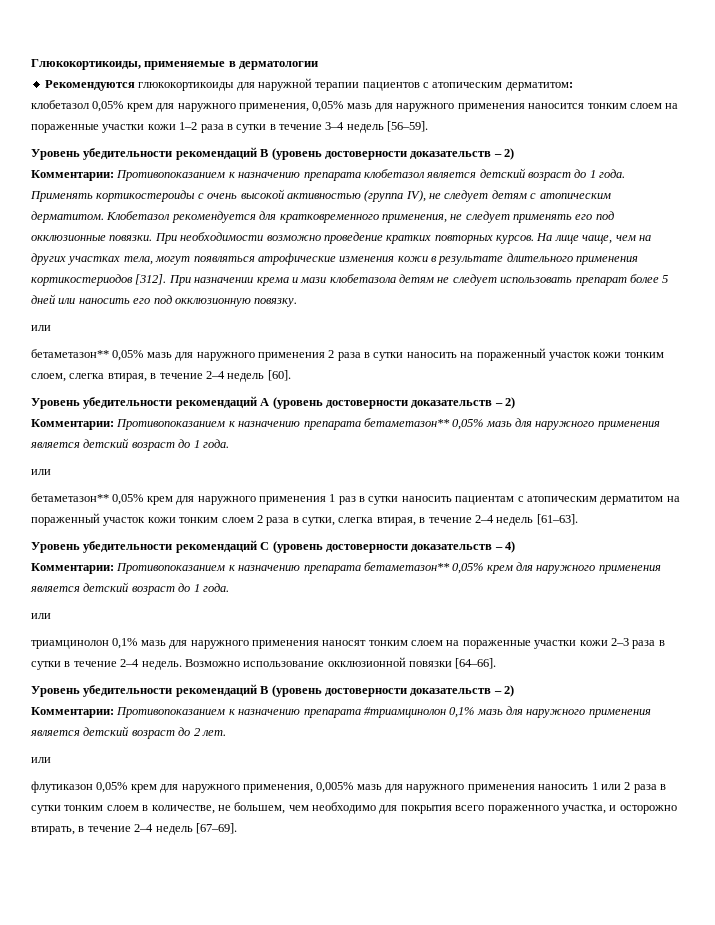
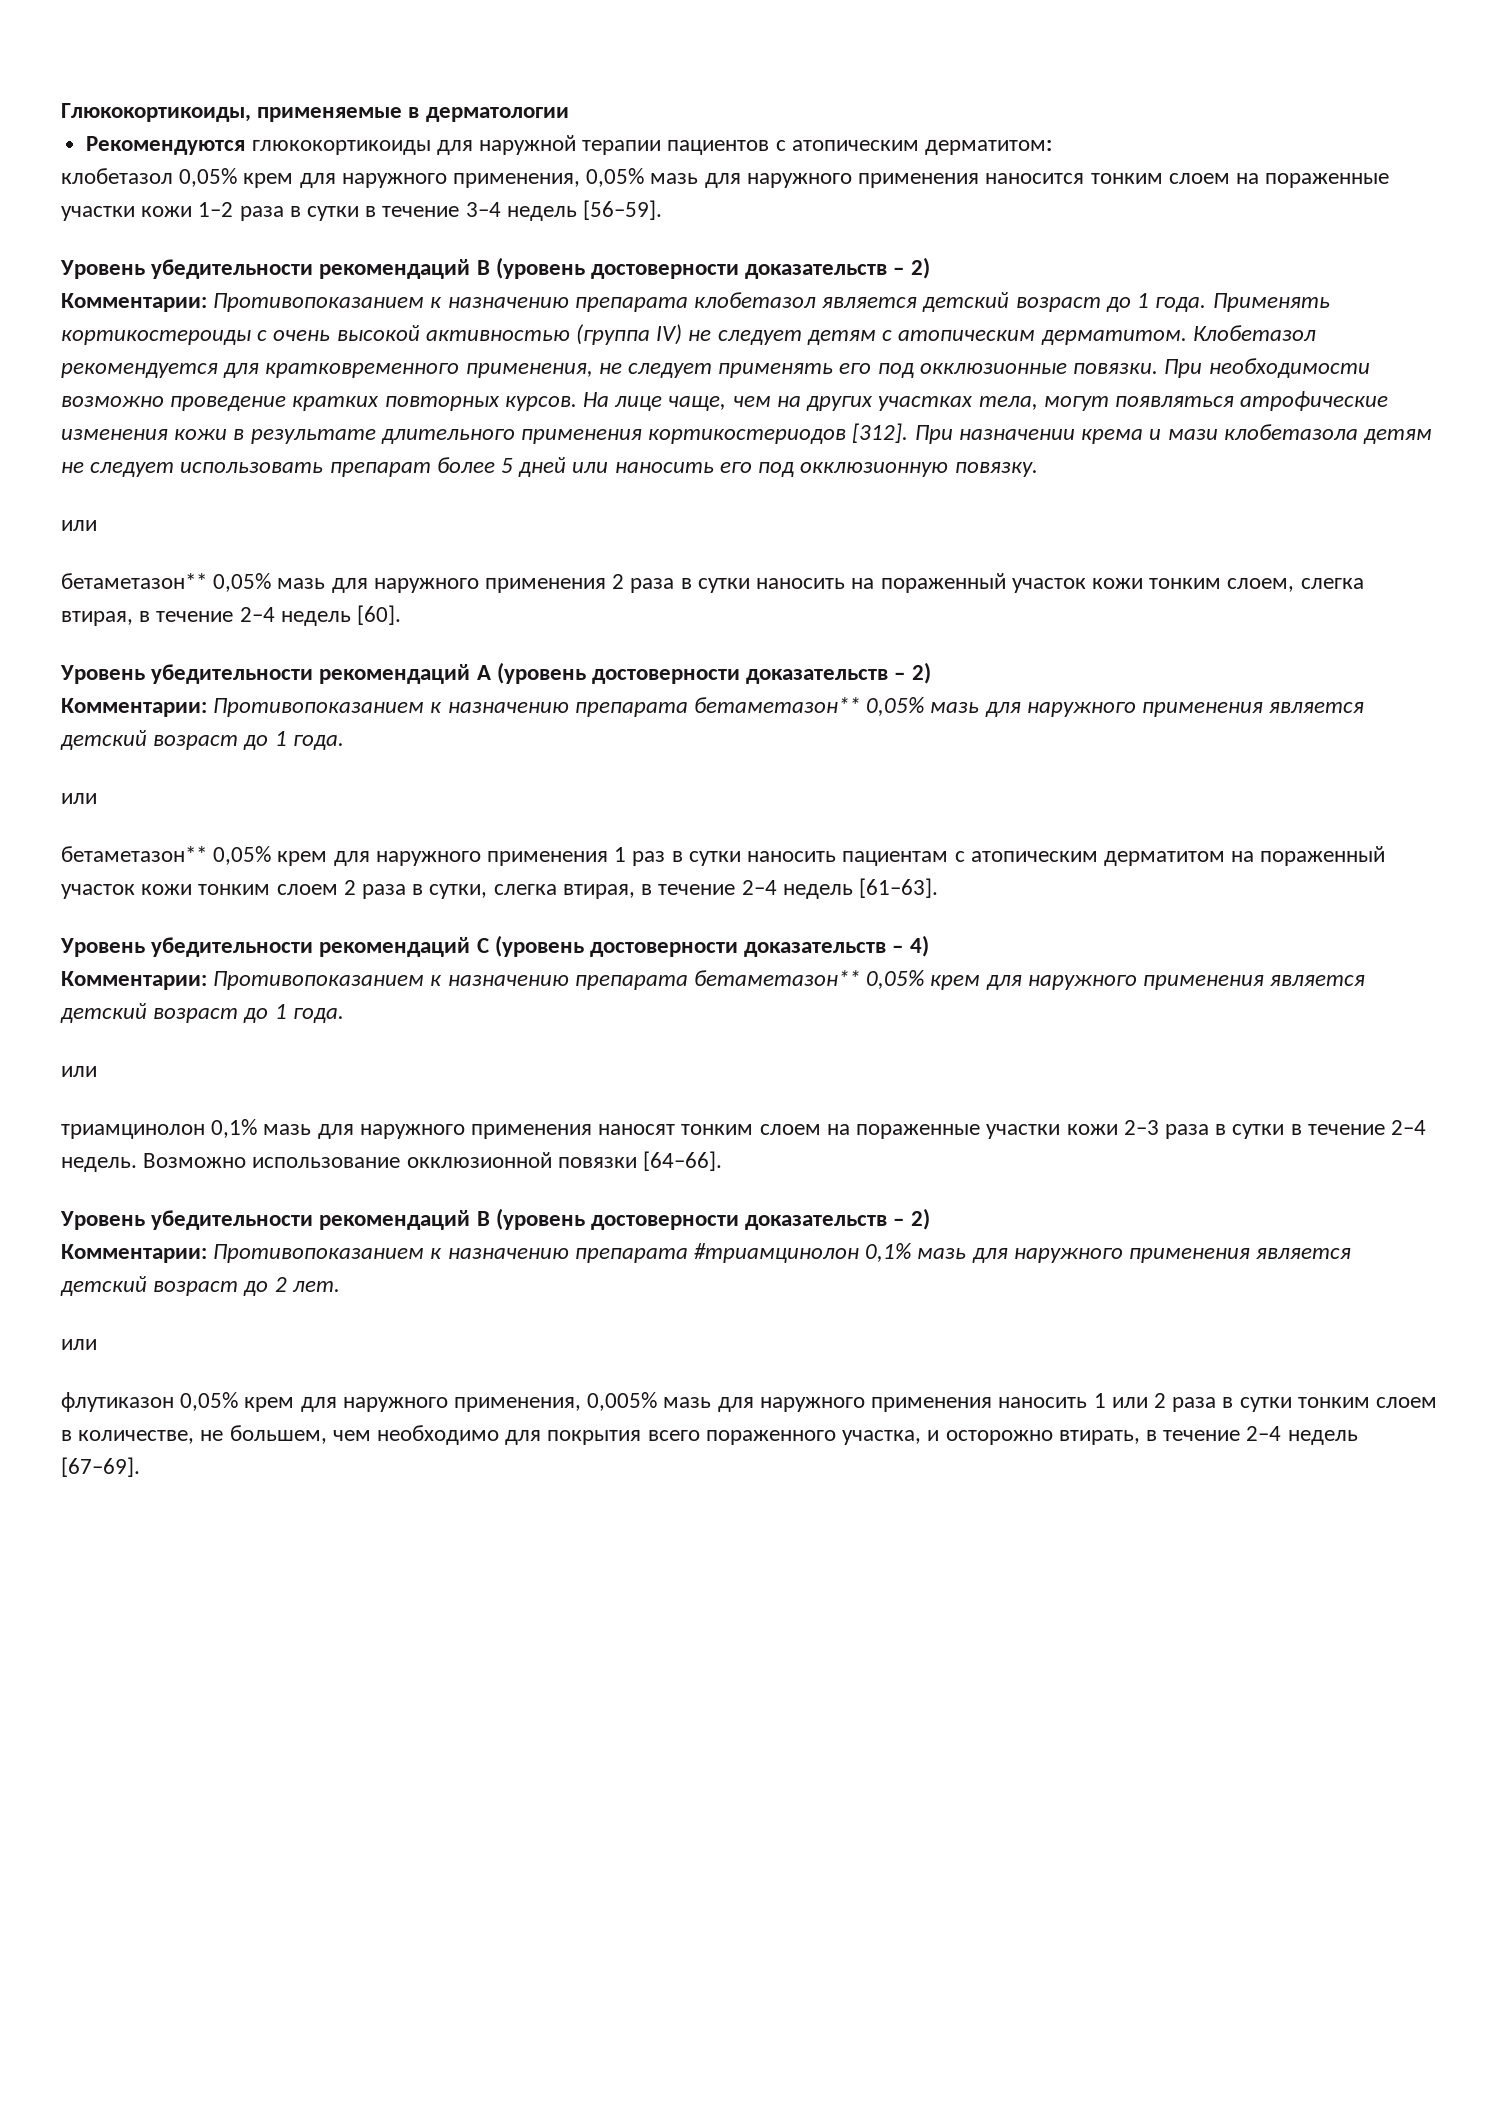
[405,190,426,202] IV), -> [656,324,683,345] IV)

